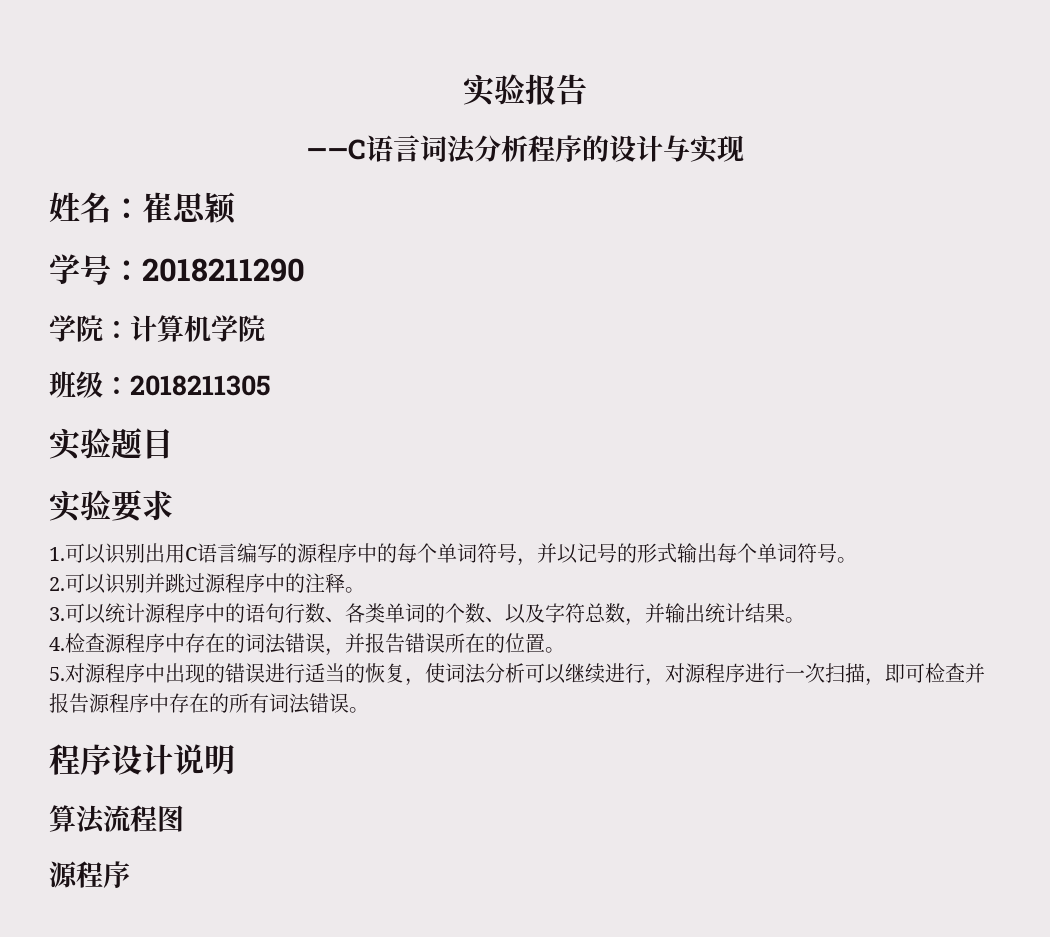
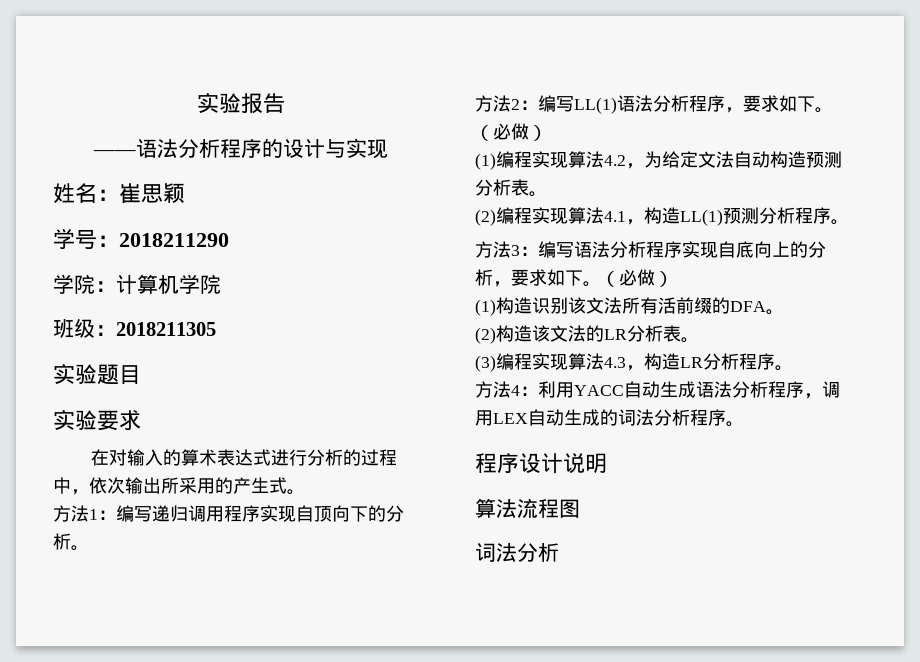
[306,135,447,162] ——C语言词 -> [92,139,157,158] ——语
[49,543,857,566] [49,573,365,594] [49,603,805,626] [49,633,565,656] [49,663,985,686] [49,693,349,714] 1.可以识别出用C语言编写的源程序中的每个单词符号，并以记号的形式输出每个单词符号。 // 2.可以识别并跳过源程序中的注释。 // 3.可以统计源程序中的语句行数、各类单词的个数、以及字符总数，并输出统计结果。 // 4.检查源程序中存在的词法错误，并报告错误所在的位置。 // 5.对源程序中出现的错误进行适当的恢复，使词法分析可以继续进行，对源程序进行一次扫描，即可检查并报告源程序中存在的所有词法错误 -> [91,449,398,466] [53,477,305,495] [53,505,404,522] [53,533,89,551] [475,95,833,114] [475,123,547,141] [475,151,842,170] [475,179,547,197] [475,207,849,226] [475,241,826,258] [475,269,673,287] [475,297,784,316] [475,325,699,344] [475,353,793,372] [475,381,840,399] [475,409,726,426] 在对输入的算术表达式进行分析的过程中，依次输出所采用的产生式。 // 方法1：编写递归调用程序实现自顶向下的分析。 // 方法2：编写LL(1)语法分析程序，要求如下。（必做） // (1)编程实现算法4.2，为给定文法自动构造预测分析表。 // (2)编程实现算法4.1，构造LL(1)预测分析程序。 // 方法3：编写语法分析程序实现自底向上的分析，要求如下。（必做） // (1)构造识别该文法所有活前缀的DFA。 // (2)构造该文法的LR分析表。 // (3)编程实现算法4.3，构造LR分析程序。 // 方法4：利用YACC自动生成语法分析程序，调用LEX自动生成的词法分析程序
[49,861,130,888] 源程序 -> [475,543,559,562] 词法分析

